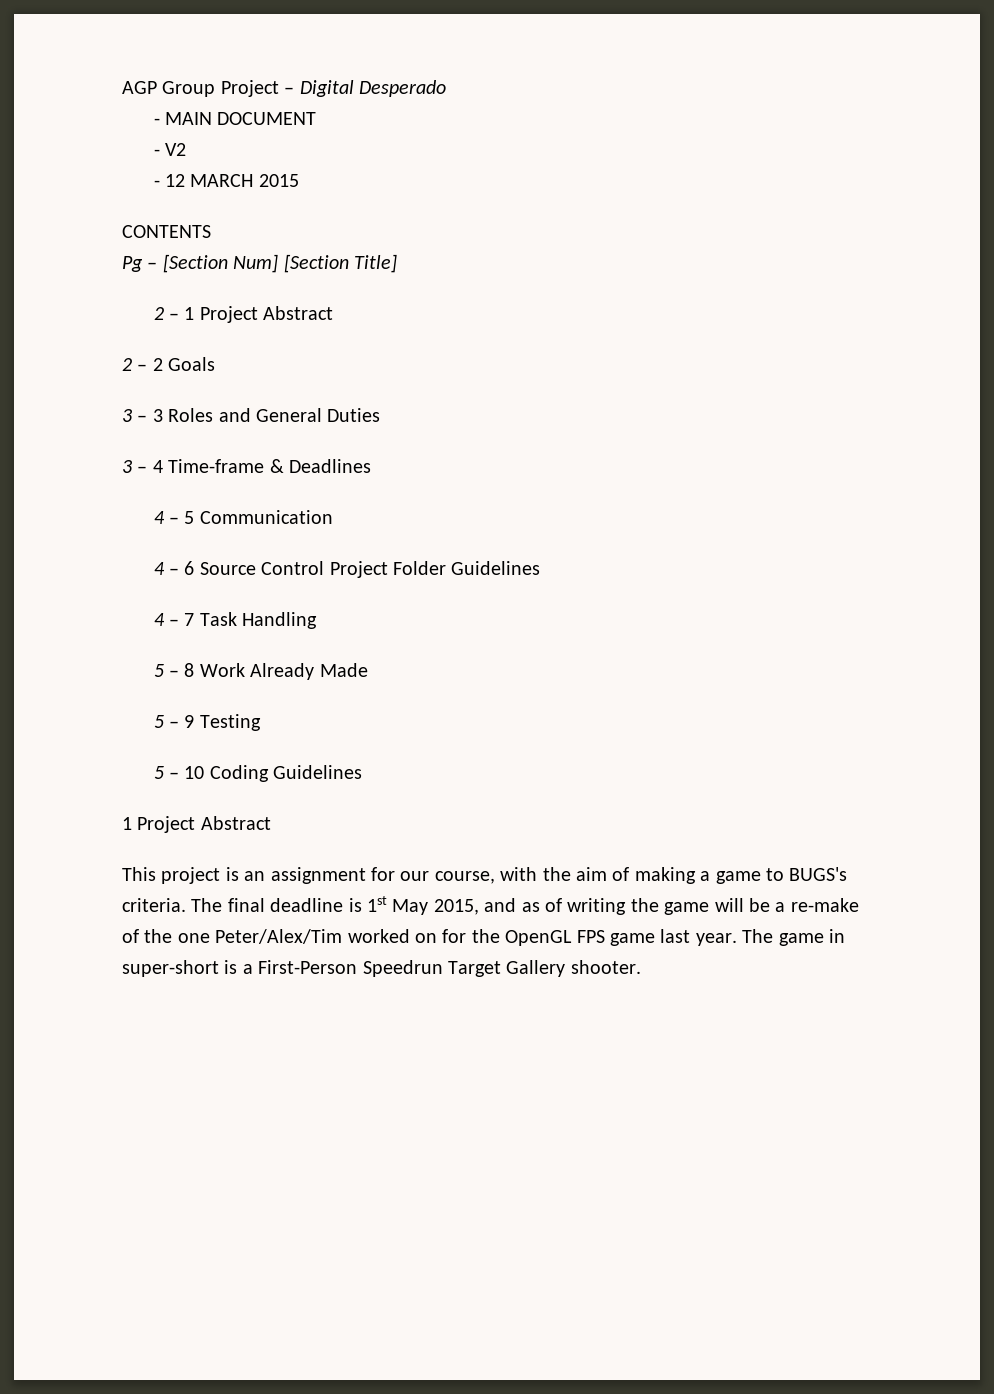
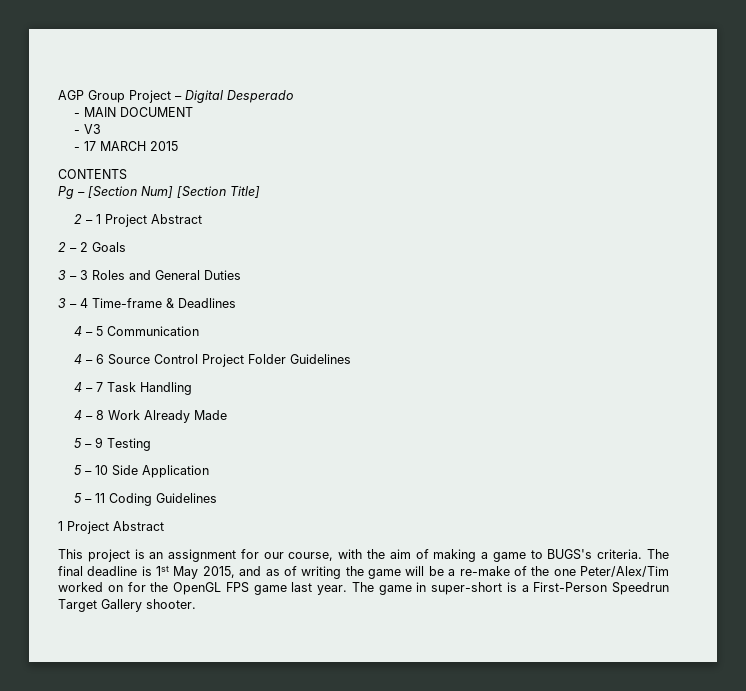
[165,143,187,156] [153,174,186,187] V2 // - 12 -> [83,124,101,134] [73,141,96,151] V3 // - 17
[153,664,164,677] 5 -> [73,410,82,420] 4
(205, 772) none -> [111,465,209,478] [73,493,105,503] Side Application // 5 – 11

